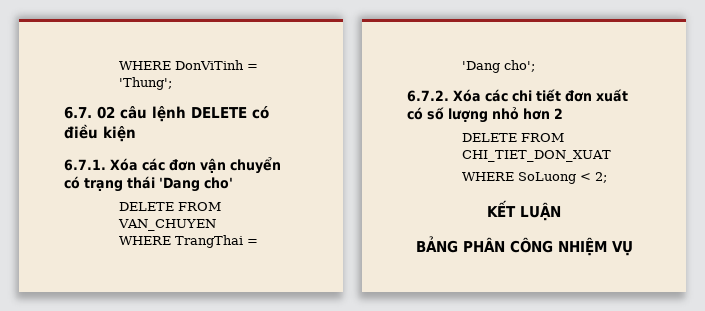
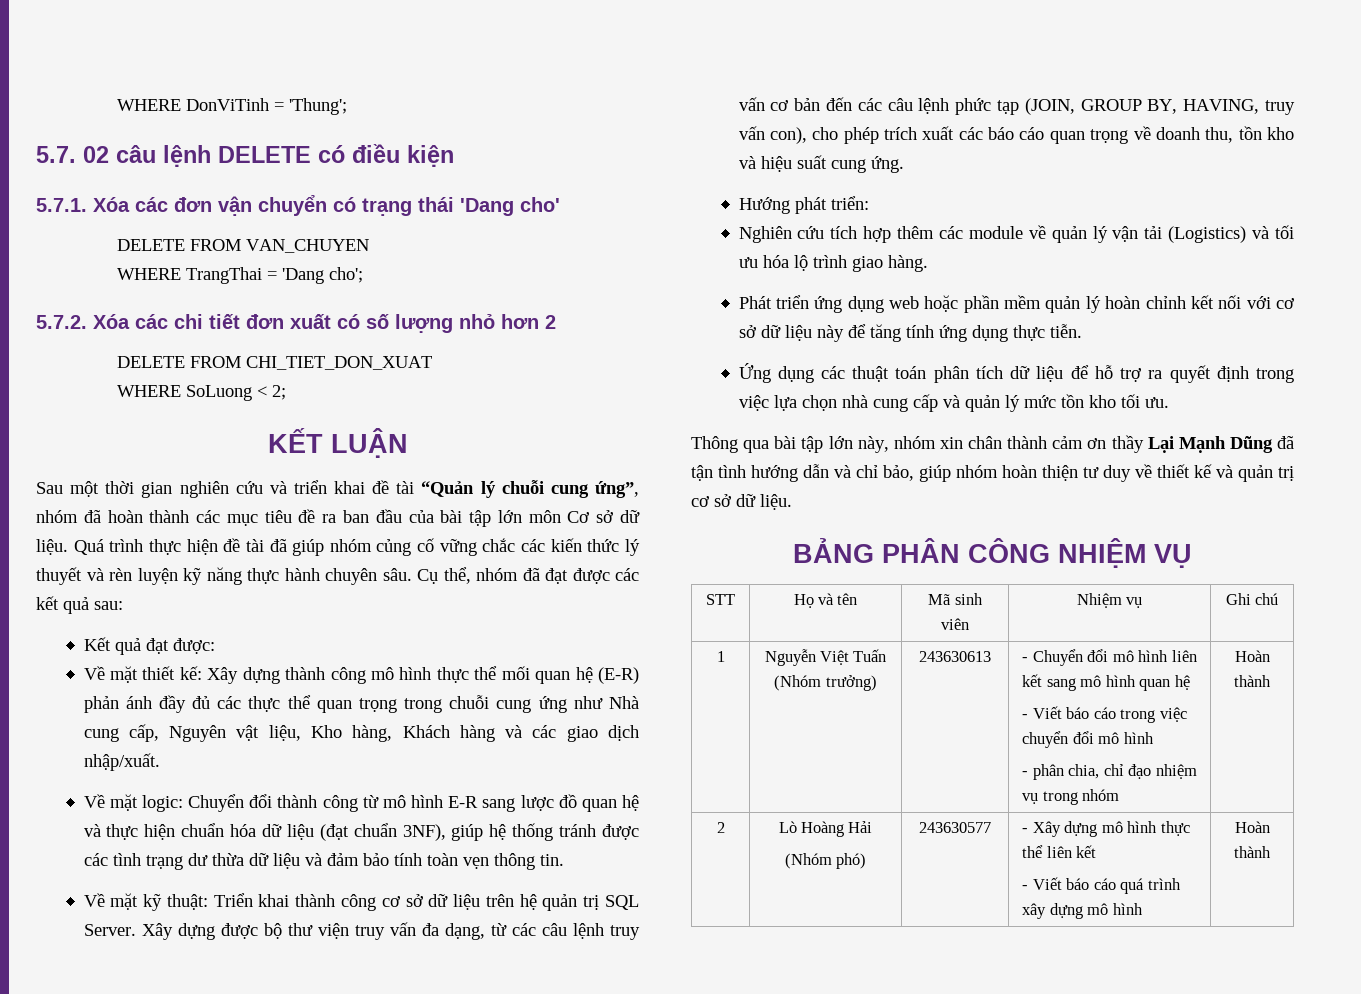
[64,106,92,119] 6.7. -> [36,146,76,163] 5.7.
[64,159,106,171] 6.7.1. -> [36,198,87,212] 5.7.1.
[407,90,449,102] 6.7.2. -> [36,315,87,329] 5.7.2.
(561, 211) none -> [36,479,639,498] [36,509,640,527] [36,538,640,556] [36,567,639,585] [36,596,123,614] [83,637,215,655] [83,666,639,684] [83,695,639,713] [83,724,639,742] [83,753,160,771] [83,794,639,812] [83,823,639,841] [83,853,564,870] [83,893,640,911] [83,922,640,940] [738,97,1295,115] [738,126,1294,144] [738,155,904,173] [738,196,869,214] [738,225,1294,243] [738,255,928,272] [738,295,1294,313] [738,324,1082,342] [738,363,1294,383] [738,394,1169,412] [691,435,1294,453] [691,464,1294,482] [691,494,792,510] // Sau một thời gian nghiên cứu và triển khai đề tài “Quản lý chuỗi cung ứng”, nhóm đã hoàn thành các mục tiêu đề ra ban đầu của bài tập lớn môn Cơ sở dữ liệu. Quá trình thực hiện đề tài đã giúp nhóm củng cố vững chắc các kiến thức lý thuyết và rèn luyện kỹ năng thực hành chuyên sâu. Cụ thể, nhóm đã đạt được các kết quả sau: // Kết quả đạt được: // Về mặt thiết kế: Xây dựng thành công mô hình thực thể mối quan hệ (E-R) phản ánh đầy đủ các thực thể quan trọng trong chuỗi cung ứng như Nhà cung cấp, Nguyên vật liệu, Kho hàng, Khách hàng và các giao dịch nhập/xuất. // Về mặt logic: Chuyển đổi thành công từ mô hình E-R sang lược đồ quan hệ và thực hiện chuẩn hóa dữ liệu (đạt chuẩn 3NF), giúp hệ thống tránh được các tình trạng dư thừa dữ liệu và đảm bảo tính toàn vẹn thông tin. // Về mặt kỹ thuật: Triển khai thành công cơ sở dữ liệu trên hệ quản trị SQL Server. Xây dựng được bộ thư viện truy vấn đa dạng, từ các câu lệnh truy vấn cơ bản đến các câu lệnh phức tạp (JOIN, GROUP BY, HAVING, truy vấn con), cho phép trích xuất các báo cáo quan trọng về doanh thu, tồn kho và hiệu suất cung ứng. // Hướng phát triển: // Nghiên cứu tích hợp thêm các module về quản lý vận tải (Logistics) và tối ưu hóa lộ trình giao hàng. // Phát triển ứng dụng web hoặc phần mềm quản lý hoàn chỉnh kết nối với cơ sở dữ liệu này để tăng tính ứng dụng thực tiễn. // Ứng dụng các thuật toán phân tích dữ liệu để hỗ trợ ra quyết định trong việc lựa chọn nhà cung cấp và quản lý mức tồn kho tối ưu. // Thông qua bài tập lớn này, nhóm xin chân thành cảm ơn thầy Lại Mạnh Dũng đã tận tình hướng dẫn và chỉ bảo, giúp nhóm hoàn thiện tư duy về thiết kế và quản trị cơ sở dữ liệu.
(633, 248) none -> [706,594,735,605] [793,593,858,608] [928,593,983,605] [941,618,969,630] [1076,593,1143,608] [1225,593,1279,605] [716,651,725,662] [764,649,887,666] [774,675,877,691] [919,651,991,662] [1022,649,1197,666] [1022,674,1190,691] [1022,706,1187,723] [1022,731,1154,748] [1022,764,1197,780] [1022,789,1120,805] [1234,650,1270,662] [1234,675,1271,687] [716,822,725,833] [778,821,873,837] [784,853,867,869] [919,822,991,833] [1022,821,1190,837] [1022,845,1097,858] [1022,877,1181,894] [1022,903,1143,919] [1234,821,1270,833] [1234,846,1271,858] // STT | Họ và tên | Mã sinh viên | Nhiệm vụ | Ghi chú // 1 | Nguyễn Việt Tuấn (Nhóm trưởng) | 243630613 | - Chuyển đổi mô hình liên kết sang mô hình quan hệ // - Viết báo cáo trong việc chuyển đổi mô hình // - phân chia, chỉ đạo nhiệm vụ trong nhóm | Hoàn thành // 2 | Lò Hoàng Hải // (Nhóm phó) | 243630577 | - Xây dựng mô hình thực thể liên kết // - Viết báo cáo quá trình xây dựng mô hình | Hoàn thành

